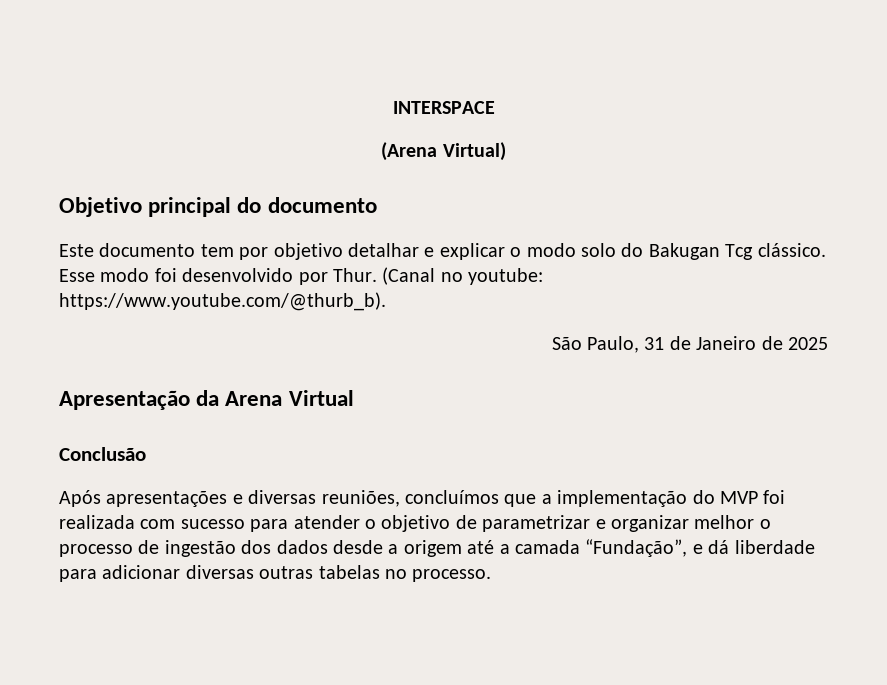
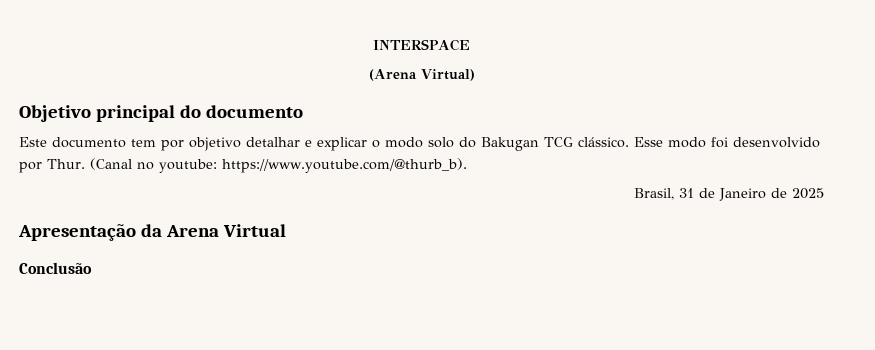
[725,244,754,260] Tcg -> [544,137,573,147] TCG
[551,336,639,353] São Paulo, -> [634,188,674,200] Brasil,
[59,490,786,507] [59,515,771,532] [59,539,815,557] [59,565,492,582] // Após apresentações e diversas reuniões, concluímos que a implementação do MVP foi realizada com sucesso para atender o objetivo de parametrizar e organizar melhor o processo de ingestão dos dados desde a origem até a camada “Fundação”, e dá liberdade para adicionar diversas outras tabelas no processo. -> (92, 268) none

